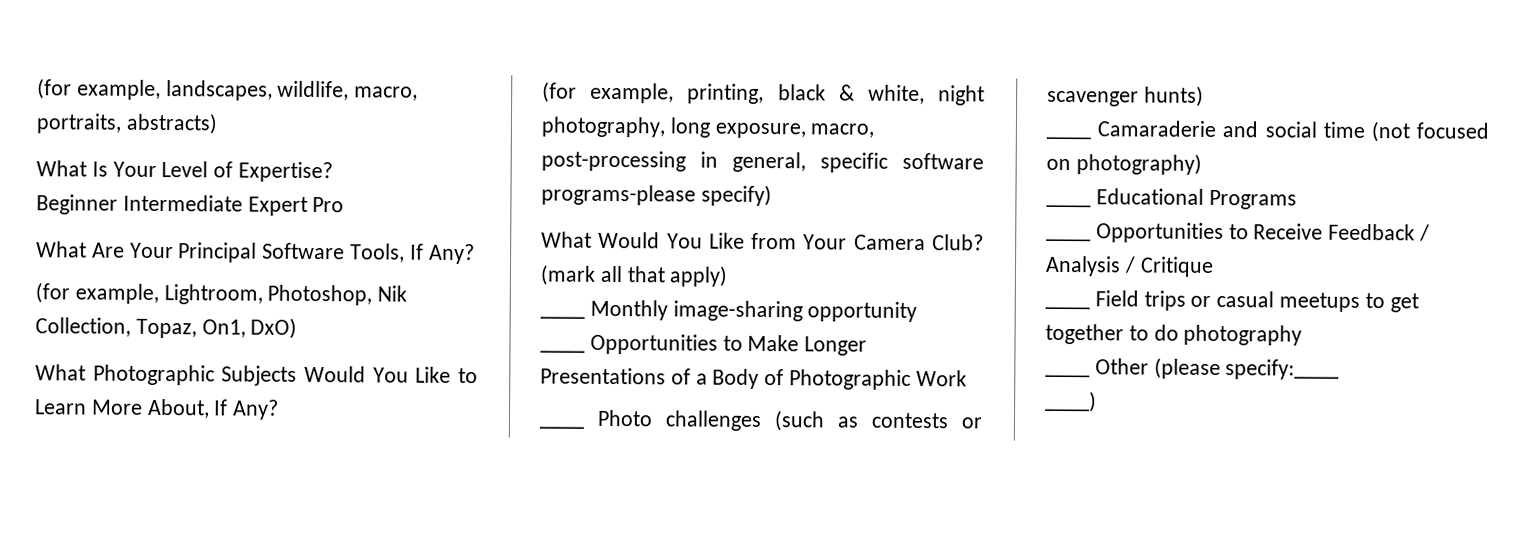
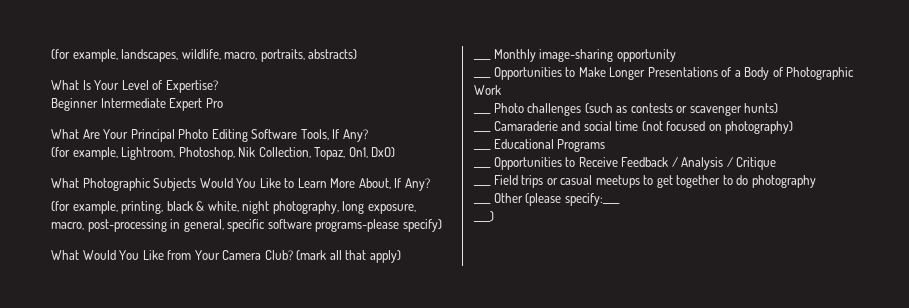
(258, 252) none -> [178,129,248,142] Photo Editing

